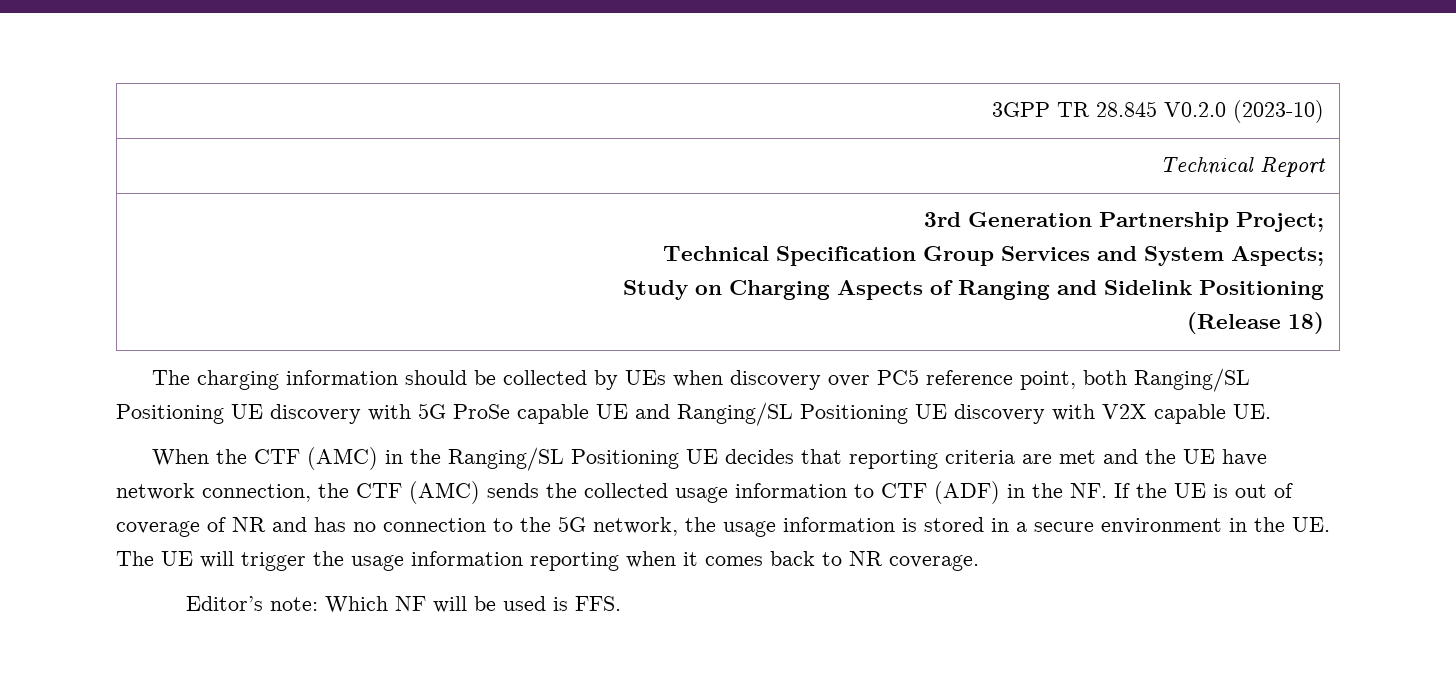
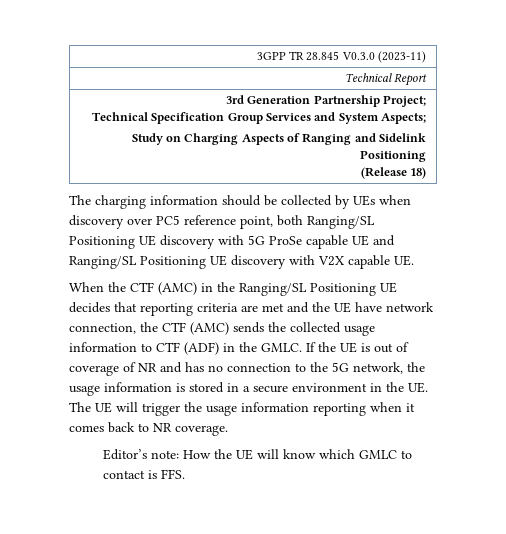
[1164,100,1325,123] V0.2.0 (2023-10) -> [341,51,427,63] V0.3.0 (2023-11)
[1070,483,1107,498] NF. -> [261,343,302,352] GMLC.
[324,596,546,613] Which NF will be used -> [183,449,413,460] [103,470,146,479] How the UE will know which GMLC to contact

